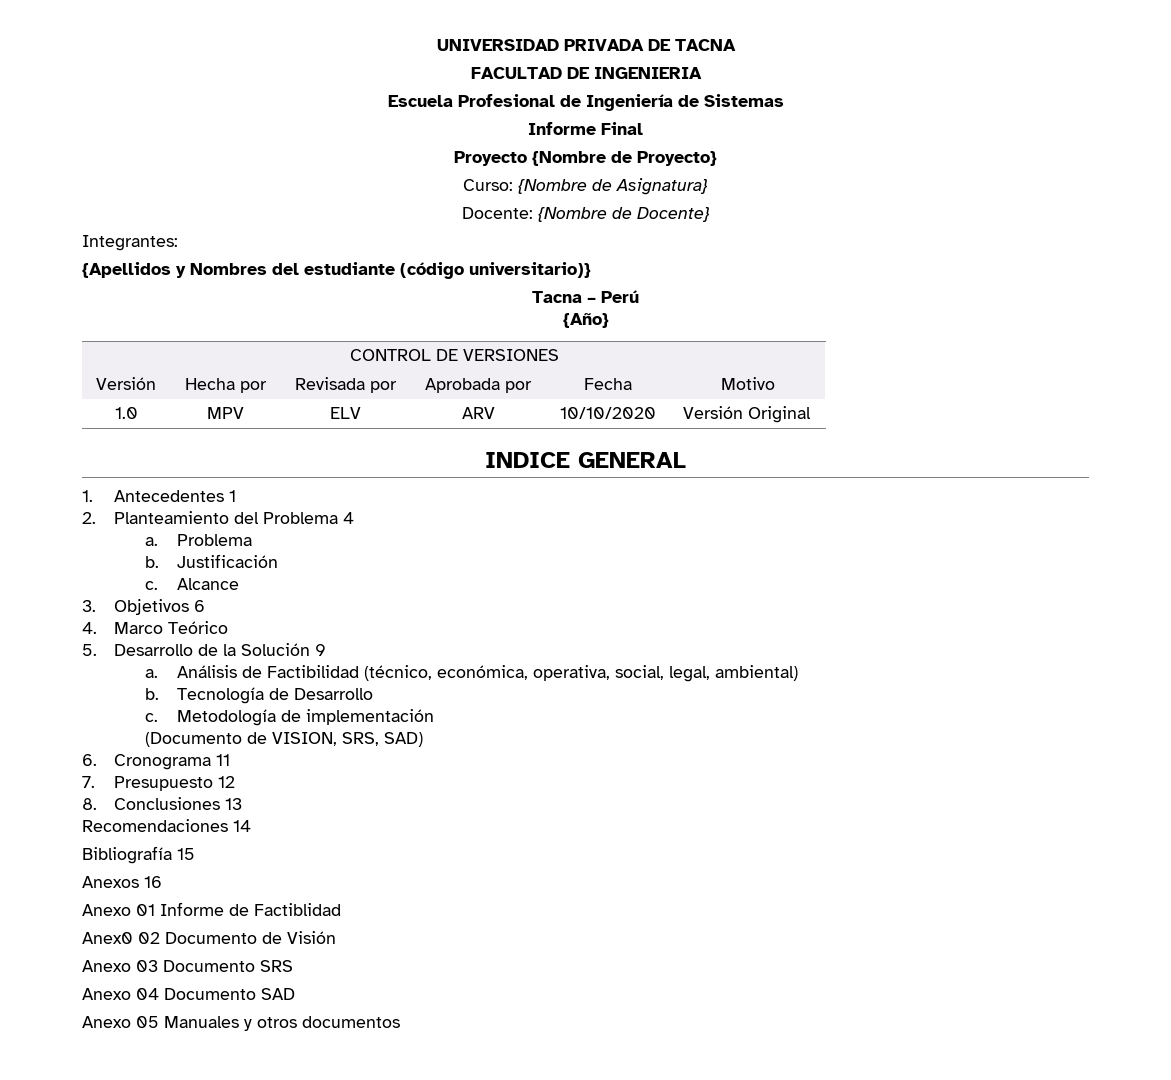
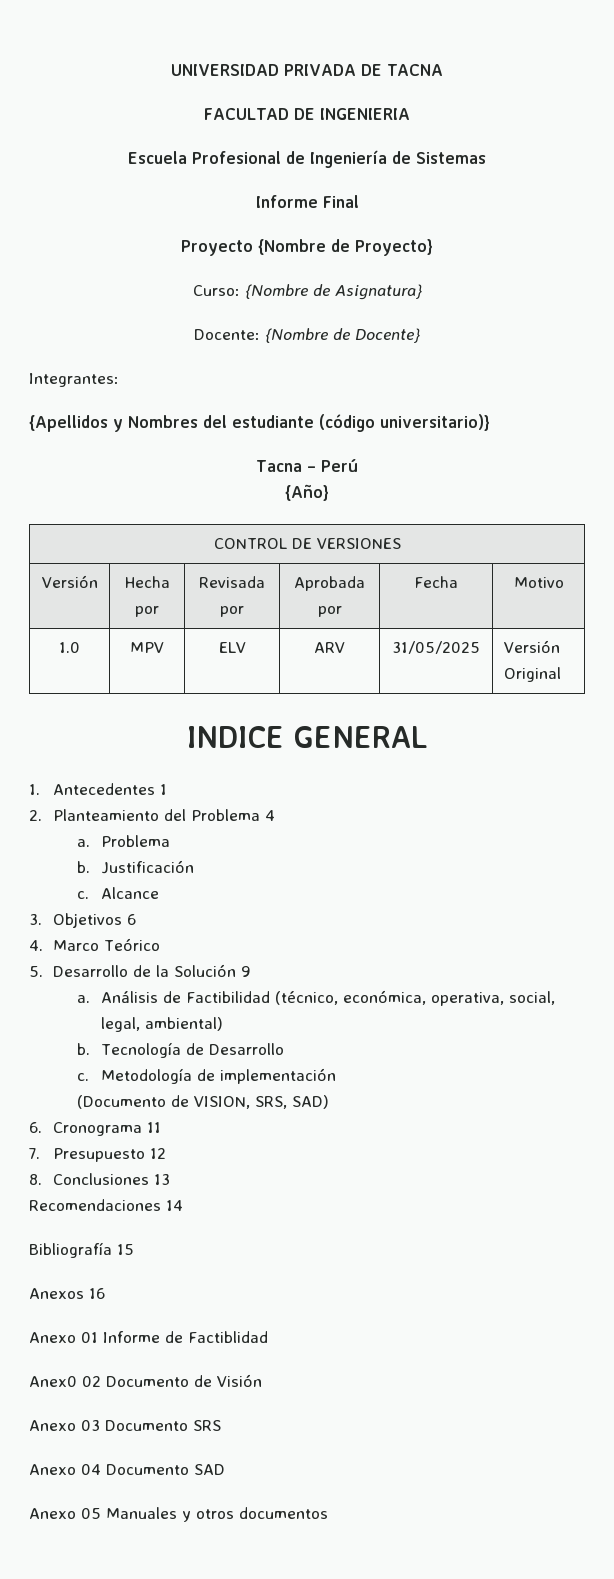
[559,407,656,419] 10/10/2020 -> [392,641,480,654] 31/05/2025

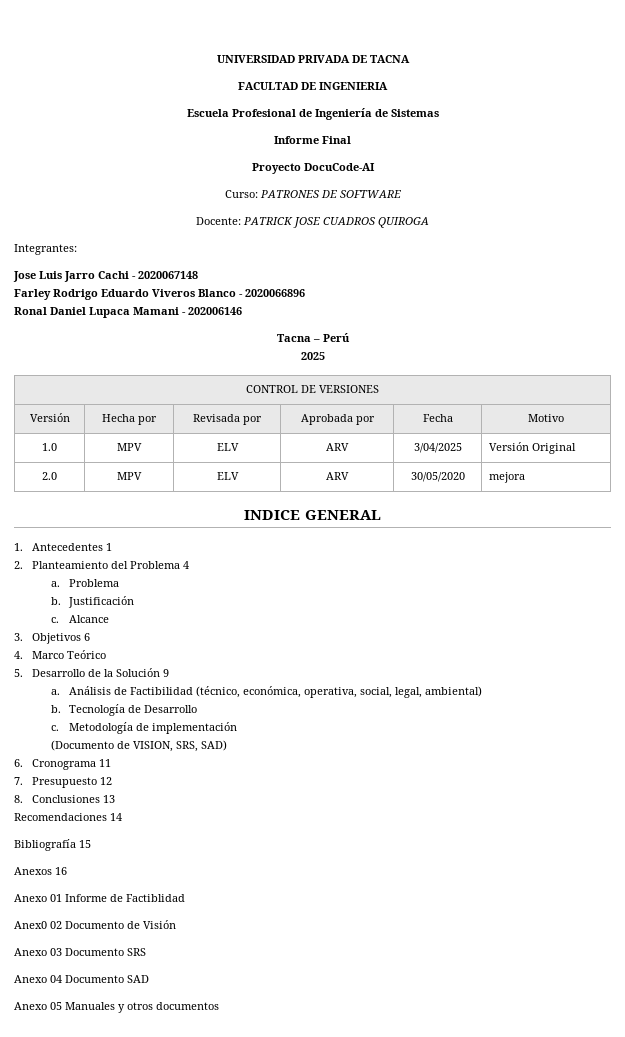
[258,239,433,256] [192,284,422,300] [194,328,420,343] [29,373,119,387] [29,414,490,432] {Nombre de Proyecto} // Curso: {Nombre de Asignatura} // Docente: {Nombre de Docente} // Integrantes: // {Apellidos y Nombres del estudiante (código universitario)} -> [303,163,375,171] [224,190,401,198] [196,217,429,228] [14,244,77,255] [13,271,198,282] [14,289,305,300] [14,307,242,318] DocuCode-AI // Curso: PATRONES DE SOFTWARE // Docente: PATRICK JOSE CUADROS QUIROGA // Integrantes: // Jose Luis Jarro Cachi - 2020067148 // Farley Rodrigo Eduardo Viveros Blanco - 2020066896 // Ronal Daniel Lupaca Mamani - 202006146
[285,484,329,501] {Año} -> [300,352,325,360] 2025
[392,641,480,654] 31/05/2025 -> [413,443,462,453] 3/04/2025
(561, 674) none -> [42,472,57,480] [117,472,142,480] [216,472,239,480] [326,472,349,480] [410,472,465,482] [488,472,525,483] // 2.0 | MPV | ELV | ARV | 30/05/2020 | mejora

